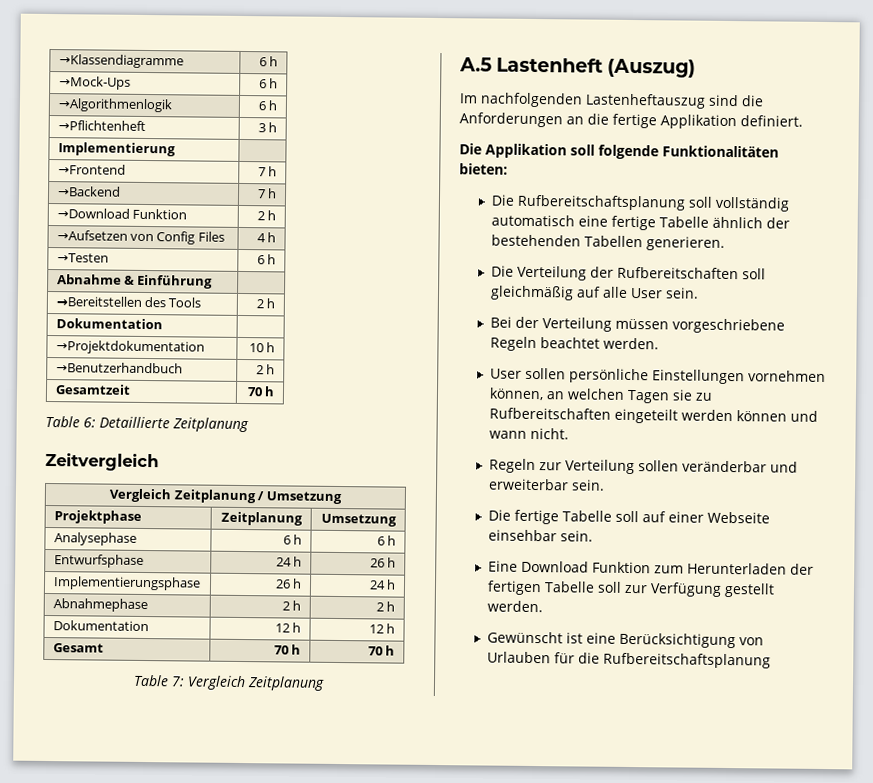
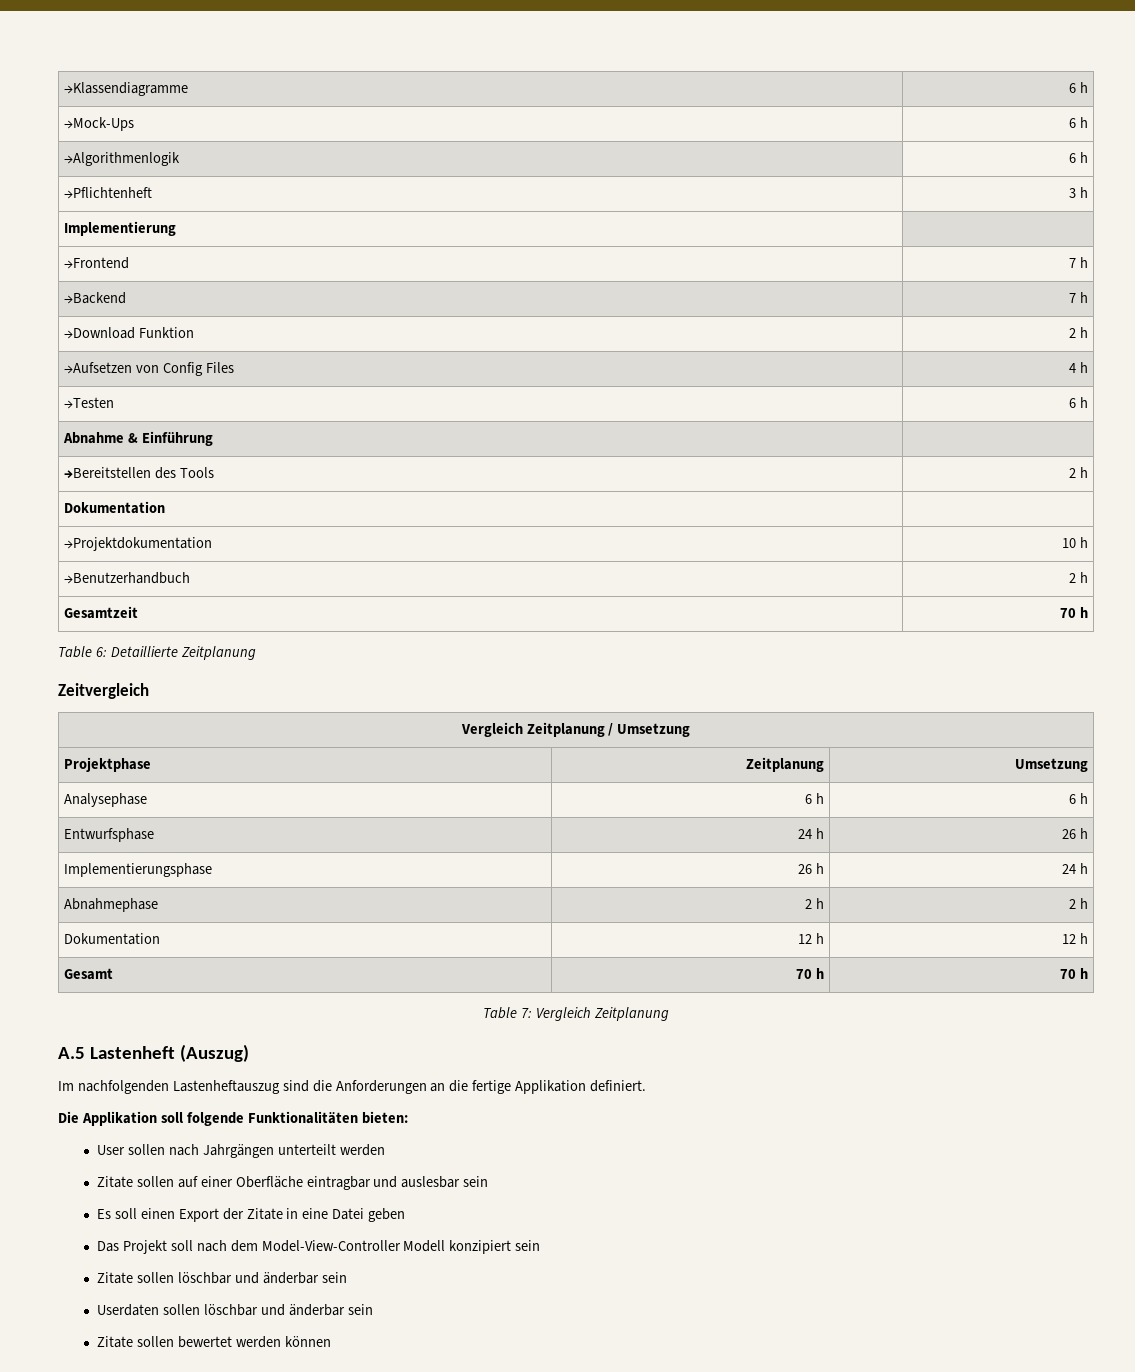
[490,194,790,212] [490,214,790,231] [490,234,725,251] [490,265,766,281] [489,285,699,301] [489,316,785,334] [489,336,659,352] [489,367,826,385] [488,387,713,404] [488,407,818,424] [488,427,569,440] [488,458,798,475] [487,478,605,491] [487,509,770,525] [487,529,593,542] [487,560,814,575] [486,580,775,598] [486,600,543,613] [486,631,764,649] [486,651,771,669] Die Rufbereitschaftsplanung soll vollständig automatisch eine fertige Tabelle ähnlich der bestehenden Tabellen generieren. // Die Verteilung der Rufbereitschaften soll gleichmäßig auf alle User sein. // Bei der Verteilung müssen vorgeschriebene Regeln beachtet werden. // User sollen persönliche Einstellungen vornehmen können, an welchen Tagen sie zu Rufbereitschaften eingeteilt werden können und wann nicht. // Regeln zur Verteilung sollen veränderbar und erweiterbar sein. // Die fertige Tabelle soll auf einer Webseite einsehbar sein. // Eine Download Funktion zum Herunterladen der fertigen Tabelle soll zur Verfügung gestellt werden. // Gewünscht ist eine Berücksichtigung von Urlauben für die Rufbereitschaftsplanung -> [96,1144,385,1158] [96,1176,489,1190] [96,1208,406,1222] [96,1240,541,1254] [96,1272,347,1284] [96,1304,373,1316] [96,1336,331,1348] User sollen nach Jahrgängen unterteilt werden // Zitate sollen auf einer Oberfläche eintragbar und auslesbar sein // Es soll einen Export der Zitate in eine Datei geben // Das Projekt soll nach dem Model-View-Controller Modell konzipiert sein // Zitate sollen löschbar und änderbar sein // Userdaten sollen löschbar und änderbar sein // Zitate sollen bewertet werden können

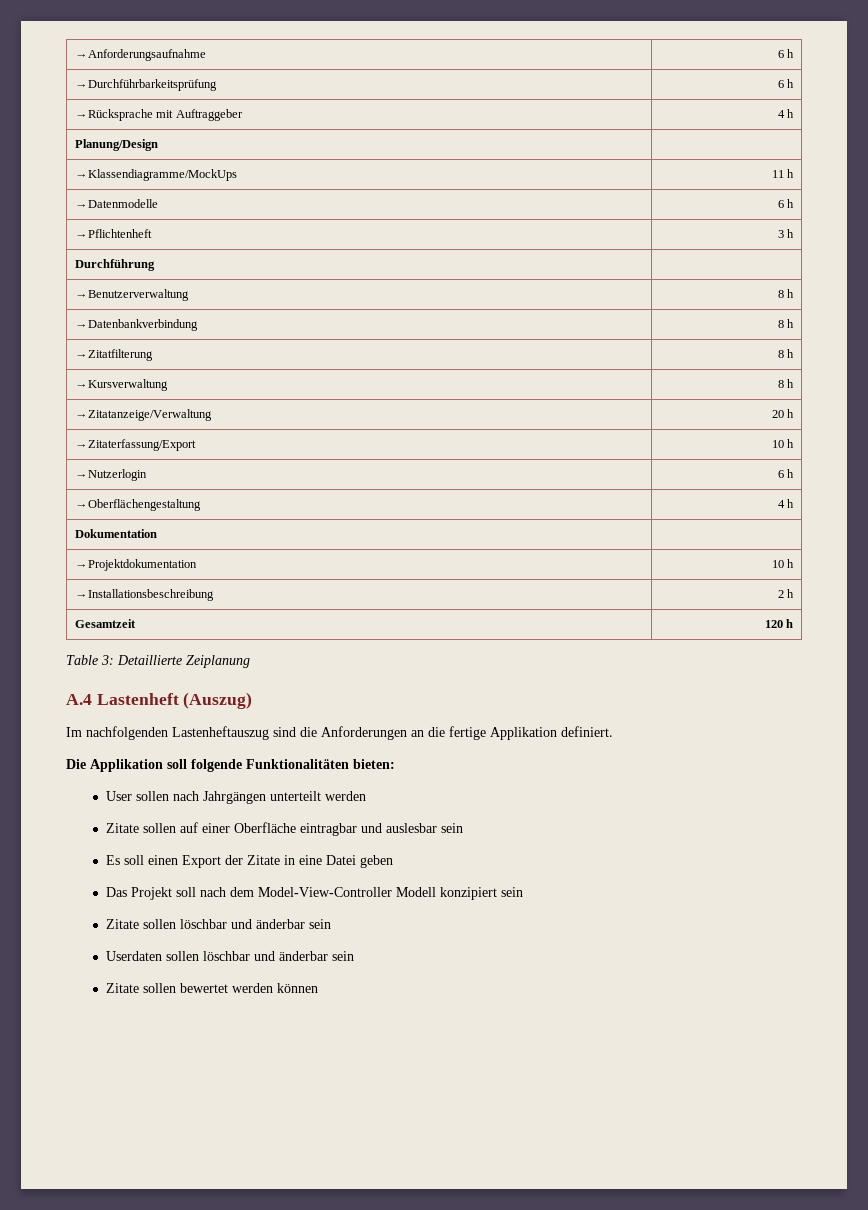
[63,82,188,96] [1069,82,1089,93] [63,117,134,131] [1069,117,1089,128] [63,152,180,166] →Klassendiagramme | 6 h // →Mock-Ups | 6 h // →Algorithmenlogik -> [74,49,206,61] [777,49,795,58] [74,79,217,91] [777,79,795,88] [74,109,243,121] [777,109,795,118] [74,139,158,151] [74,169,237,181] [771,169,795,178] [74,199,158,208] →Anforderungsaufnahme | 6 h // →Durchführbarkeitsprüfung | 6 h // →Rücksprache mit Auftraggeber | 4 h // Planung/Design | // →Klassendiagramme/MockUps | 11 h // →Datenmodelle
[63,221,176,236] [63,257,129,269] [1069,257,1089,268] [63,292,126,304] [1069,292,1089,303] [63,327,194,339] [1069,327,1089,338] [63,362,234,376] [1069,362,1089,373] [63,397,114,409] [1069,397,1089,408] [62,431,213,446] [63,467,214,479] [1069,468,1077,478] Implementierung | // →Frontend | 7 h // →Backend | 7 h // →Download Funktion | 2 h // →Aufsetzen von Config Files | 4 h // →Testen | 6 h // Abnahme & Einführung | // →Bereitstellen des Tools | 2 -> [74,259,155,271] [74,289,189,301] [777,289,795,298] [74,319,198,331] [777,319,795,328] [74,349,153,361] [777,349,795,358] [74,379,168,391] [777,379,795,388] [74,409,212,421] [771,409,795,418] [74,439,196,451] [771,439,795,448] [74,469,147,481] [777,469,795,478] [74,499,201,511] [777,500,785,508] Durchführung | // →Benutzerverwaltung | 8 h // →Datenbankverbindung | 8 h // →Zitatfilterung | 8 h // →Kursverwaltung | 8 h // →Zitatanzeige/Verwaltung | 20 h // →Zitaterfassung/Export | 10 h // →Nutzerlogin | 6 h // →Oberflächengestaltung | 4
[63,572,190,584] →Benutzerhandbuch -> [74,589,214,601] →Installationsbeschreibung
[1060,607,1089,618] [58,646,256,660] [58,683,149,699] [460,722,691,737] [63,757,151,772] [746,757,825,772] [1015,758,1089,772] [63,793,147,807] [805,793,825,804] [1069,793,1089,804] [63,828,154,842] [798,828,825,839] [1062,828,1089,839] [63,863,212,877] [798,863,825,874] [1062,863,1089,874] [63,898,158,912] [805,898,825,909] [1069,898,1089,909] [63,933,160,945] [798,933,825,944] [1062,933,1089,944] [63,968,113,980] [796,968,825,979] [1060,968,1089,979] [483,1007,669,1021] [58,1047,85,1059] 70 h // Table 6: Detaillierte Zeitplanung // Zeitvergleich // Vergleich Zeitplanung / Umsetzung // Projektphase | Zeitplanung | Umsetzung // Analysephase | 6 h | 6 h // Entwurfsphase | 24 h | 26 h // Implementierungsphase | 26 h | 24 h // Abnahmephase | 2 h | 2 h // Dokumentation | 12 h | 12 h // Gesamt | 70 h | 70 h // Table 7: Vergleich Zeitplanung // A.5 -> [764,619,794,628] [66,655,250,668] [66,694,92,705] 120 h // Table 3: Detaillierte Zeiplanung // A.4

